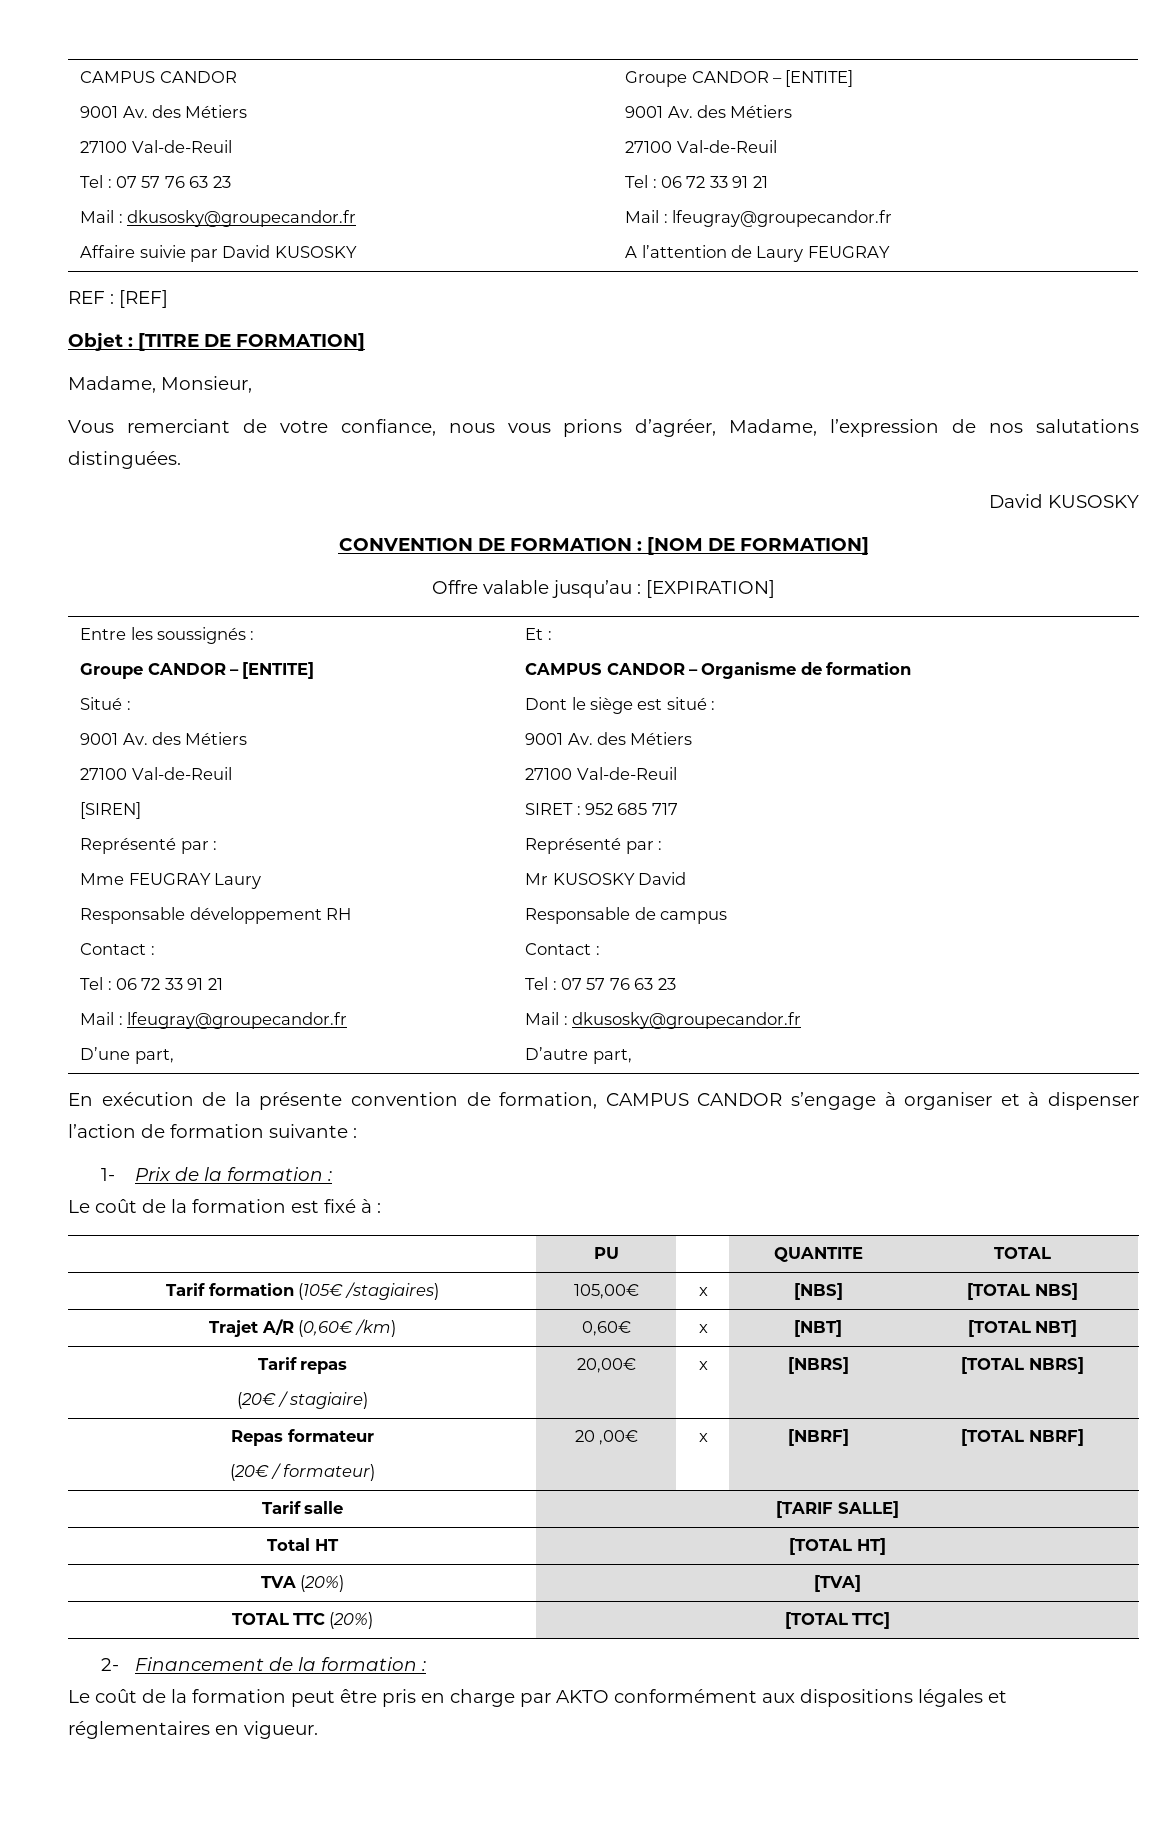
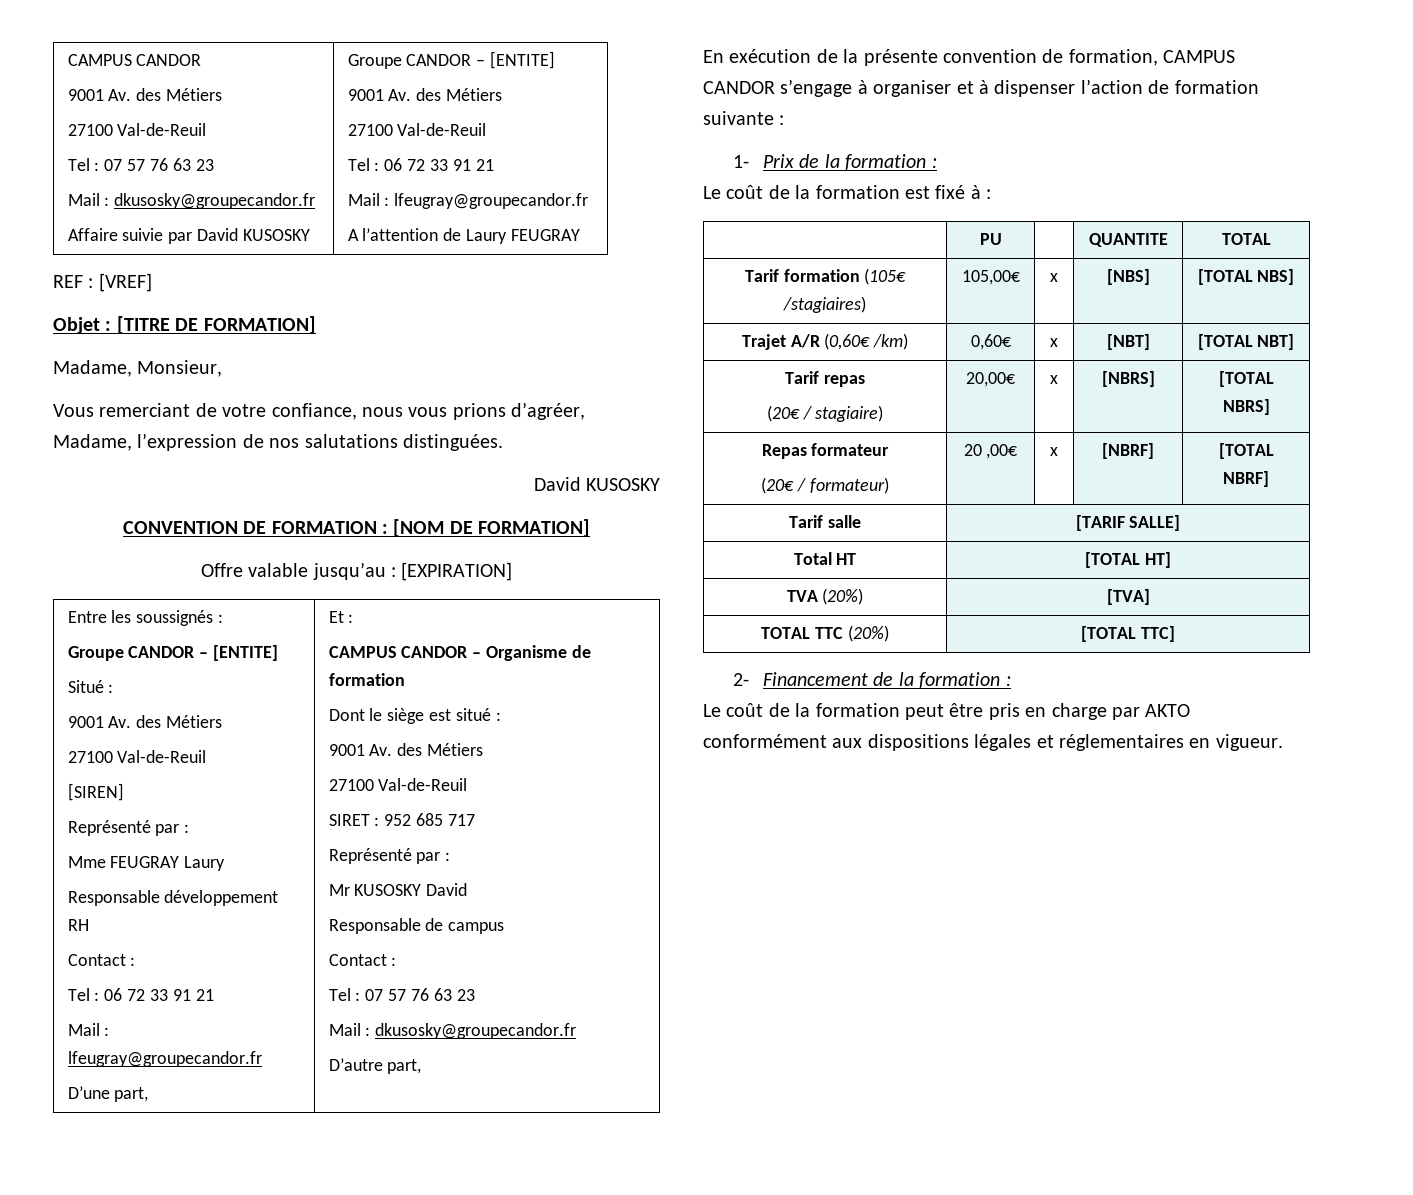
[119,290,168,308] [REF] -> [98,273,152,292] [VREF]

